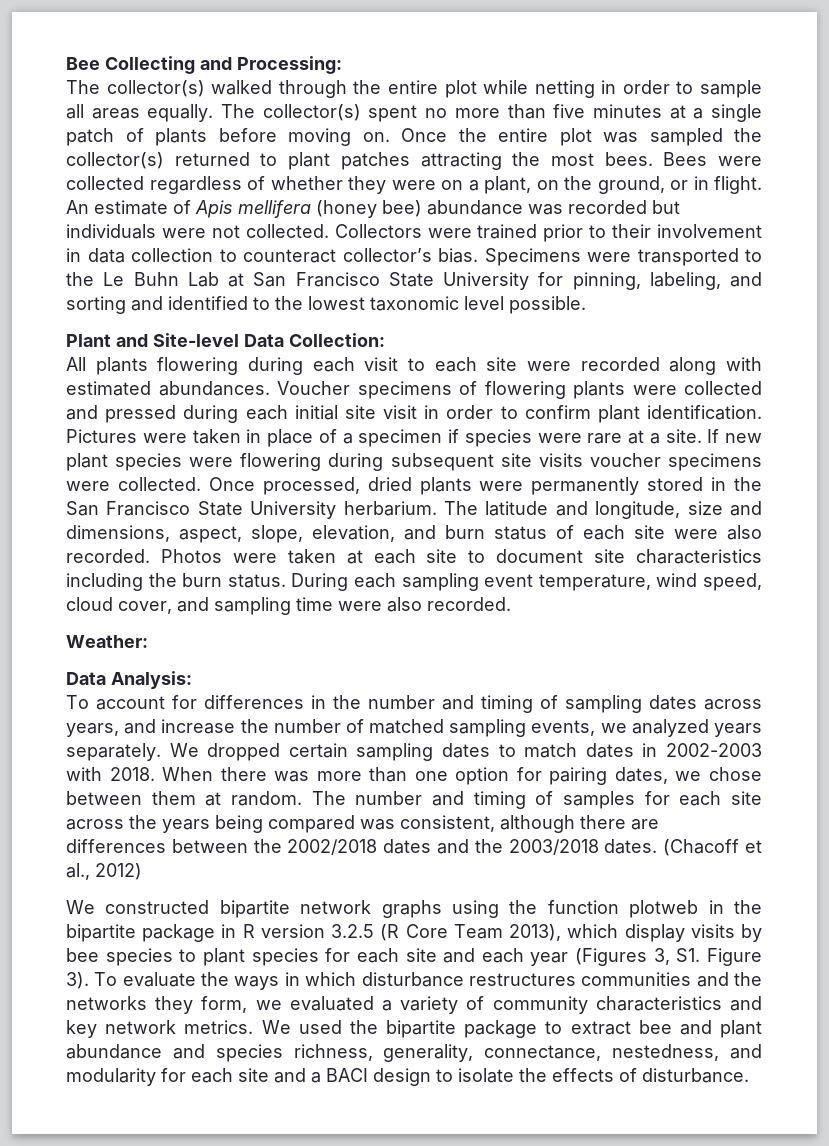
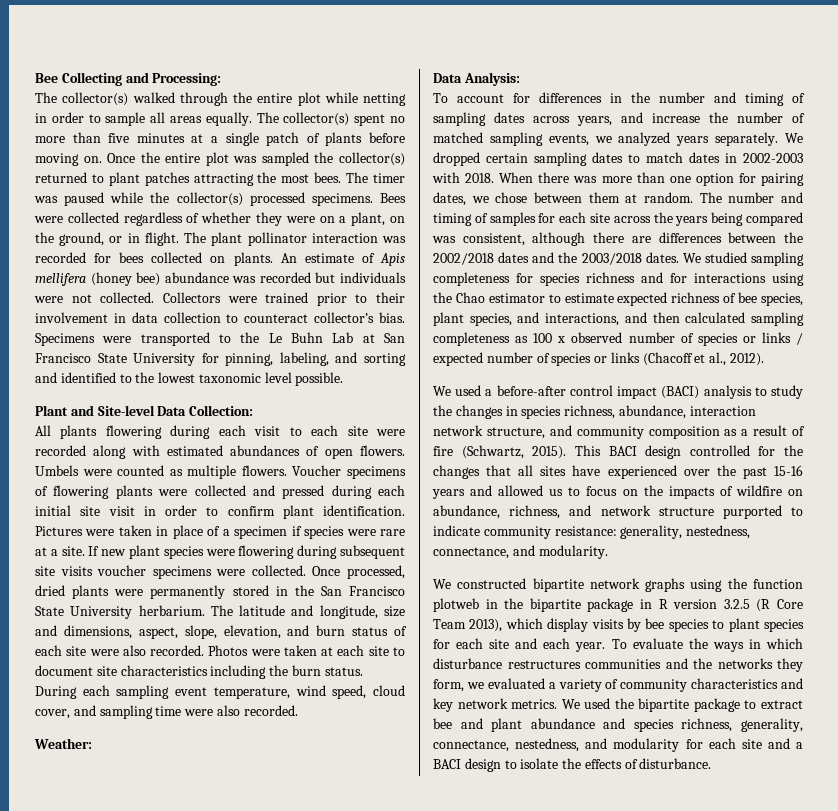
(653, 159) none -> [346,172,406,183] [34,192,373,206] The timer was paused while the collector(s) processed specimens.
(762, 185) none -> [184,232,407,246] [35,252,273,266] The plant pollinator interaction was recorded for bees collected on plants.
[158,381,270,396] abundances. -> [230,445,405,459] [35,465,287,479] abundances of open flowers. Umbels were counted as multiple flowers.
[663,839,762,856] [66,863,142,880] (Chacoff et al., 2012) -> [682,252,804,266] [433,272,804,286] [433,292,804,306] [433,312,804,326] [433,332,803,346] [433,352,765,366] [433,385,803,399] [433,405,756,419] [433,425,805,439] [433,445,803,459] [433,465,803,479] [432,485,803,499] [433,505,803,519] [433,525,751,539] [433,545,608,559] We studied sampling completeness for species richness and for interactions using the Chao estimator to estimate expected richness of bee species, plant species, and interactions, and then calculated sampling completeness as 100 x observed number of species or links / expected number of species or links (Chacoff et al., 2012). // We used a before-after control impact (BACI) analysis to study the changes in species richness, abundance, interaction network structure, and community composition as a result of fire (Schwartz, 2015). This BACI design controlled for the changes that all sites have experienced over the past 15-16 years and allowed us to focus on the impacts of wildfire on abundance, richness, and network structure purported to indicate community resistance: generality, nestedness, connectance, and modularity.
[530,948,762,966] [66,972,89,989] year (Figures 3, S1. Figure 3). -> [575,642,606,652] year.

